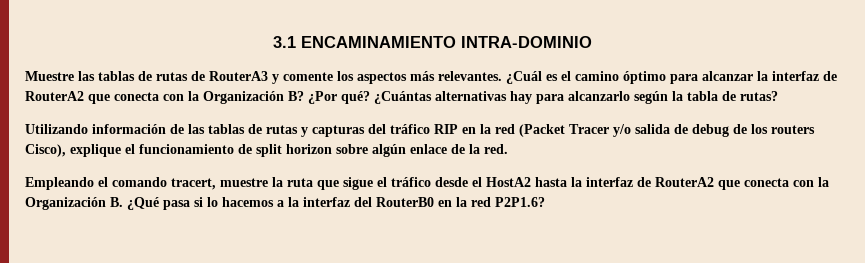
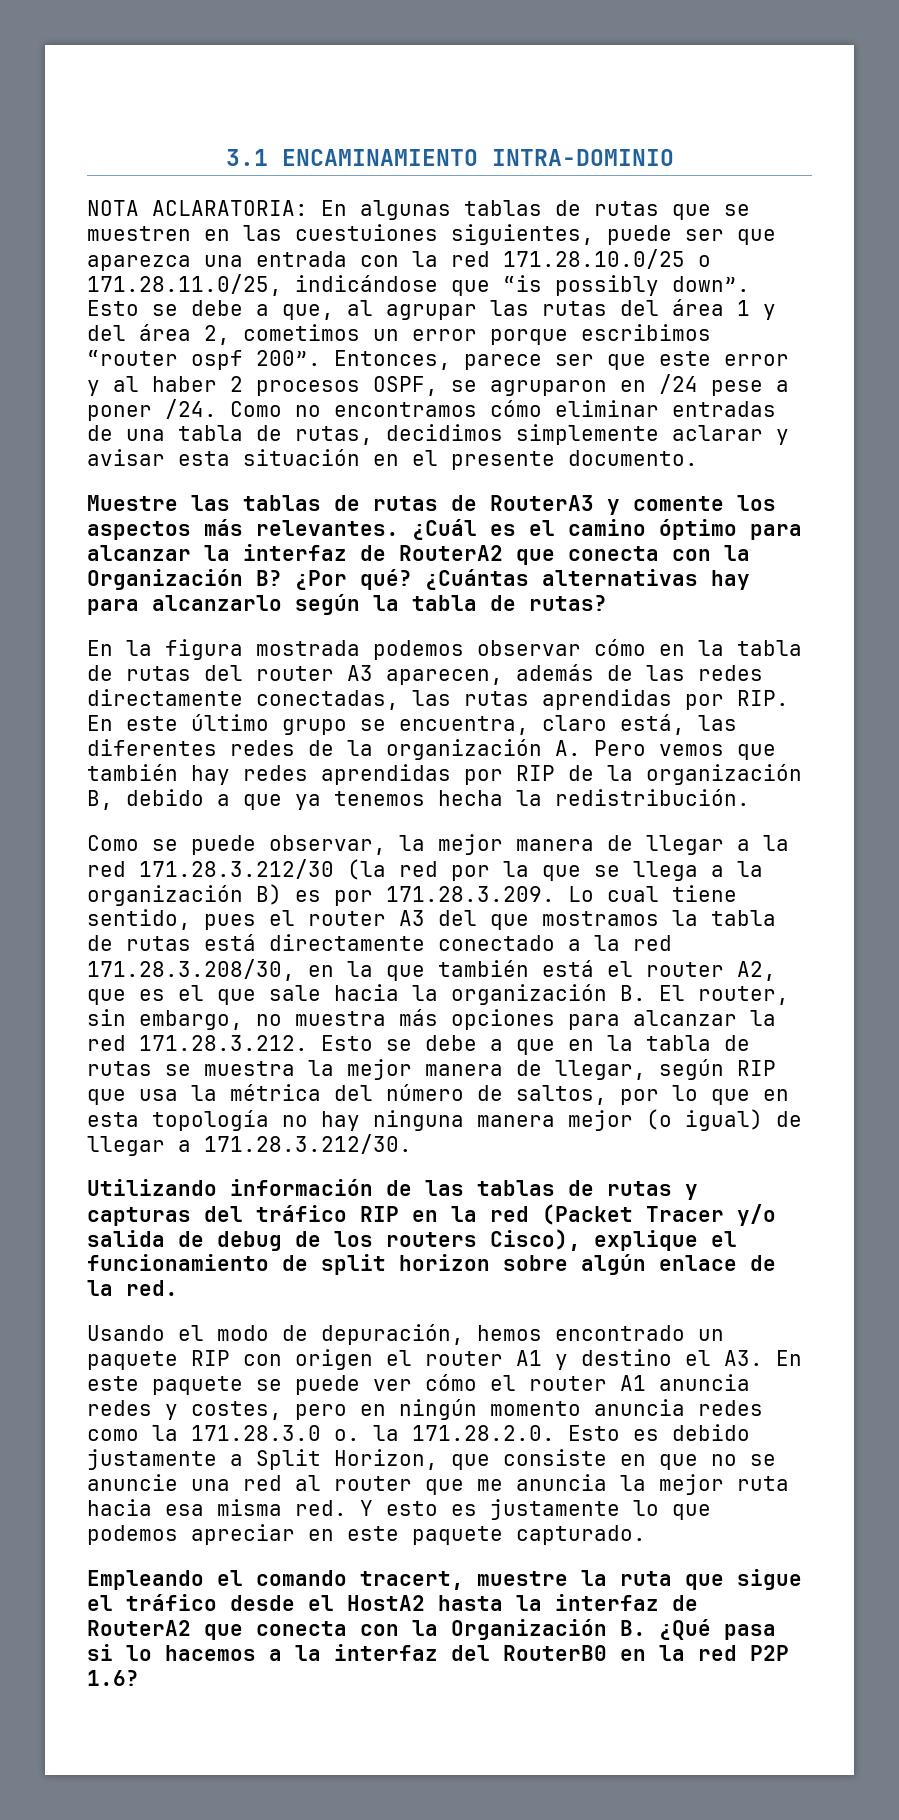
(592, 42) none -> [87,200,750,220] [87,224,776,245] [87,249,711,271] [87,274,750,296] [87,299,776,320] [87,324,711,345] [87,350,789,370] [87,374,789,396] [87,399,776,421] [87,424,789,445] [87,449,698,470] // NOTA ACLARATORIA: En algunas tablas de rutas que se muestren en las cuestuiones siguientes, puede ser que aparezca una entrada con la red 171.28.10.0/25 o 171.28.11.0/25, indicándose que “is possibly down”. Esto se debe a que, al agrupar las rutas del área 1 y del área 2, cometimos un error porque escribimos “router ospf 200”. Entonces, parece ser que este error y al haber 2 procesos OSPF, se agruparon en /24 pese a poner /24. Como no encontramos cómo eliminar entradas de una tabla de rutas, decidimos simplemente aclarar y avisar esta situación en el presente documento.
(778, 96) none -> [87,639,802,660] [87,664,763,685] [87,689,789,710] [87,714,737,735] [87,739,776,760] [87,764,802,785] [87,789,750,810] [87,834,789,855] [87,859,763,881] [87,884,737,906] [87,909,776,930] [87,934,672,951] [87,959,776,981] [87,984,789,1005] [87,1009,776,1030] [87,1035,750,1055] [87,1059,776,1080] [87,1084,789,1105] [87,1109,802,1131] [87,1134,412,1156] // En la figura mostrada podemos observar cómo en la tabla de rutas del router A3 aparecen, además de las redes directamente conectadas, las rutas aprendidas por RIP. En este último grupo se encuentra, claro está, las diferentes redes de la organización A. Pero vemos que también hay redes aprendidas por RIP de la organización B, debido a que ya tenemos hecha la redistribución. // Como se puede observar, la mejor manera de llegar a la red 171.28.3.212/30 (la red por la que se llega a la organización B) es por 171.28.3.209. Lo cual tiene sentido, pues el router A3 del que mostramos la tabla de rutas está directamente conectado a la red 171.28.3.208/30, en la que también está el router A2, que es el que sale hacia la organización B. El router, sin embargo, no muestra más opciones para alcanzar la red 171.28.3.212. Esto se debe a que en la tabla de rutas se muestra la mejor manera de llegar, según RIP que usa la métrica del número de saltos, por lo que en esta topología no hay ninguna manera mejor (o igual) de llegar a 171.28.3.212/30.
(508, 149) none -> [87,1324,724,1345] [87,1349,802,1370] [87,1374,750,1395] [87,1399,763,1420] [87,1424,750,1441] [87,1449,776,1470] [87,1474,789,1495] [87,1499,711,1520] [87,1524,646,1545] // Usando el modo de depuración, hemos encontrado un paquete RIP con origen el router A1 y destino el A3. En este paquete se puede ver cómo el router A1 anuncia redes y costes, pero en ningún momento anuncia redes como la 171.28.3.0 o. la 171.28.2.0. Esto es debido justamente a Split Horizon, que consiste en que no se anuncie una red al router que me anuncia la mejor ruta hacia esa misma red. Y esto es justamente lo que podemos apreciar en este paquete capturado.
[495,197,545,207] P2P1.6? -> [750,1645,789,1661] [87,1670,139,1686] P2P 1.6?

